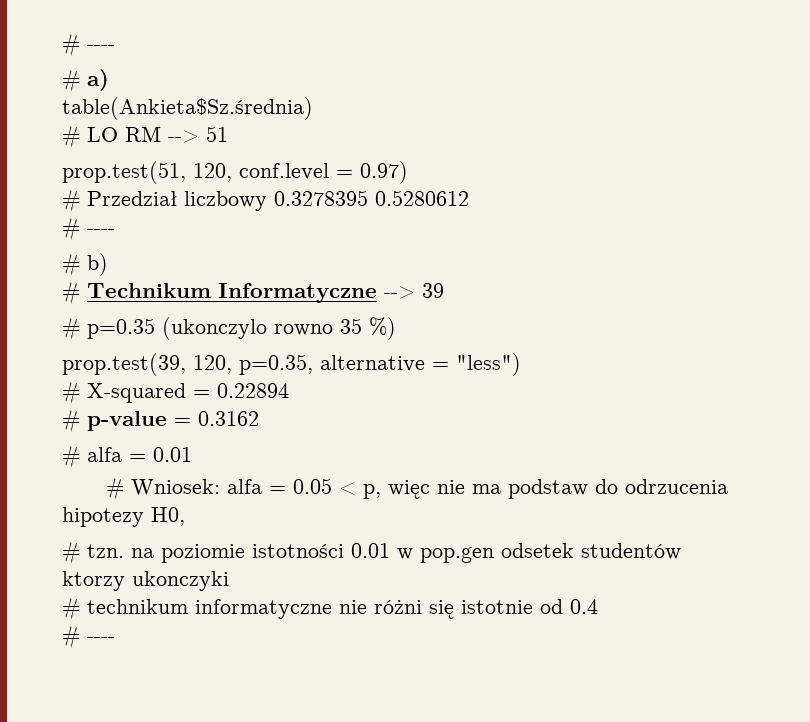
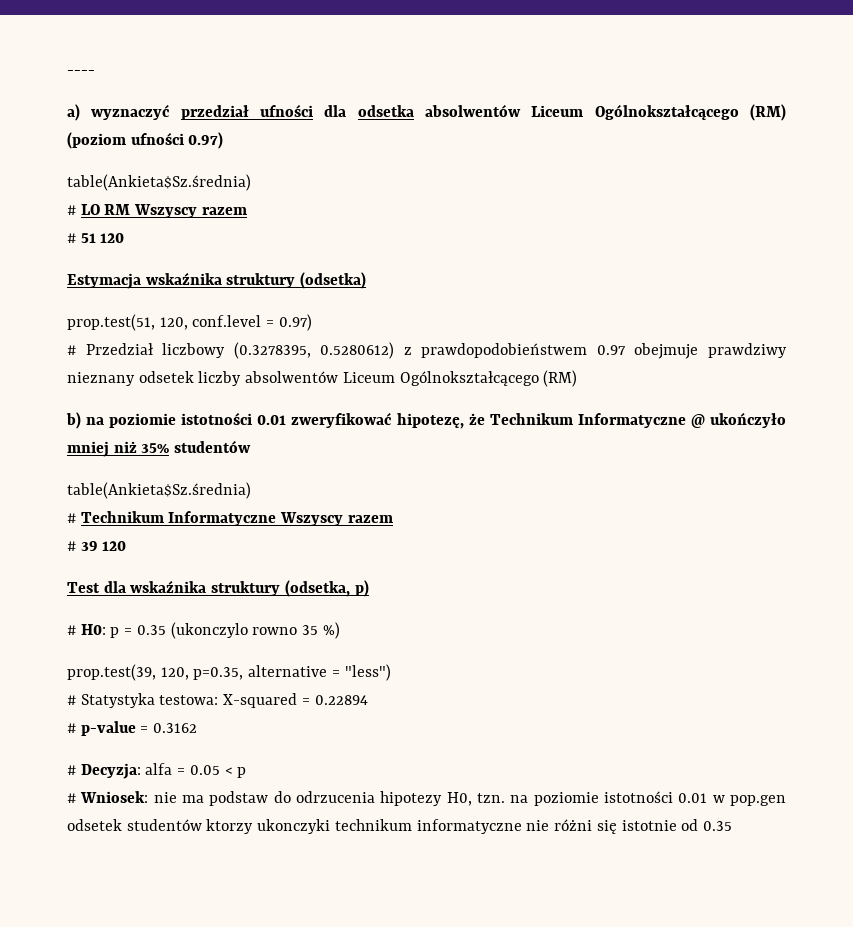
[62,33,115,56] [62,69,80,92] # ---- // # -> [67,70,95,75] ---- //
[62,97,313,120] [62,125,228,148] // table(Ankieta$Sz.średnia) // # LO RM --> 51 -> [91,104,786,121] [67,132,224,149] [67,174,251,191] [67,204,247,218] [67,233,125,243] [67,272,367,289] wyznaczyć przedział ufności dla odsetka absolwentów Liceum Ogólnokształcącego (RM) (poziom ufności 0.97) // table(Ankieta$Sz.średnia) // # LO RM Wszyscy razem // # 51 120 // Estymacja wskaźnika struktury (odsetka)
[274,190,469,206] [62,217,115,240] [62,253,108,276] 0.3278395 0.5280612 // # ---- // # b) -> [233,342,787,359] [67,370,578,387] [66,412,787,429] [67,440,252,457] [67,482,251,499] (0.3278395, 0.5280612) z prawdopodobieństwem 0.97 obejmuje prawdziwy nieznany odsetek liczby absolwentów Liceum Ogólnokształcącego (RM) // b) na poziomie istotności 0.01 zweryfikować hipotezę, że Technikum Informatyczne @ ukończyło mniej niż 35% studentów // table(Ankieta$Sz.średnia)
[384,283,444,299] [62,317,155,340] --> 39 // # p=0.35 -> [280,512,393,526] [67,541,127,551] [67,580,369,597] [67,624,166,638] Wszyscy razem // # 39 120 // Test dla wskaźnika struktury (odsetka, p) // # H0: p = 0.35
(80, 392) none -> [80,693,219,708] Statystyka testowa:
[87,447,192,462] [105,477,220,500] alfa = 0.01 // # Wniosek: -> [80,763,141,779] Decyzja:
[362,480,430,499] p, więc -> [237,767,247,778] [67,791,149,803] p // # Wniosek:
[62,541,80,564] // # -> (472, 799) none
[62,597,80,620] // # -> (331, 826) none
[570,599,598,614] [62,625,115,648] 0.4 // # ---- -> [702,821,732,831] 0.35

